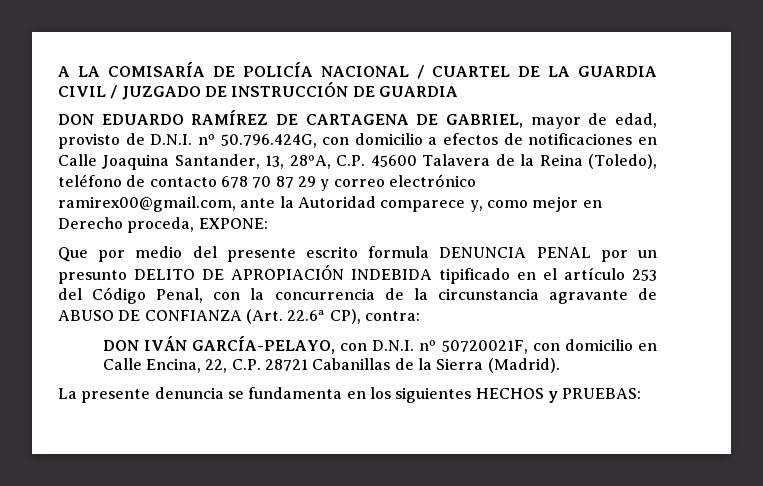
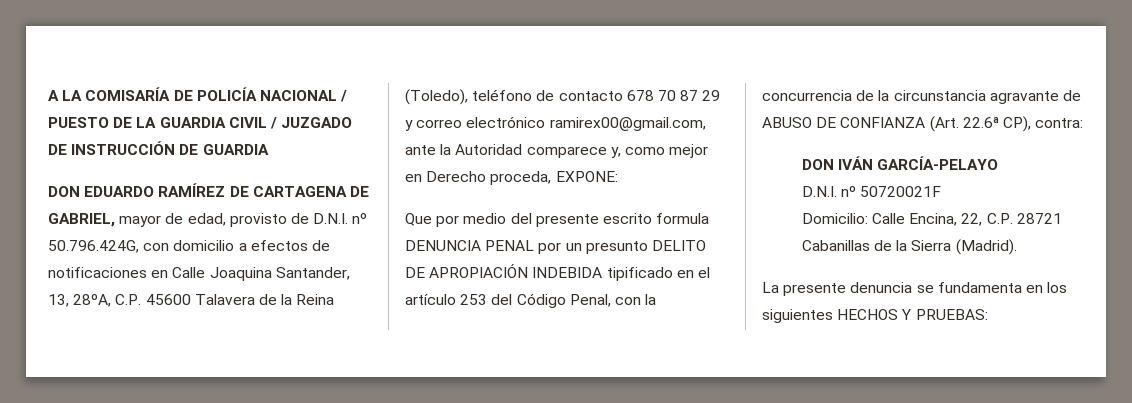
[432,66,510,77] CUARTEL -> [48,117,109,128] PUESTO
[192,336,658,354] GARCÍA-PELAYO, con D.N.I. nº 50720021F, con domicilio en -> [877,156,999,170] [801,186,942,197] [801,213,868,224] GARCÍA-PELAYO // D.N.I. nº 50720021F // Domicilio:
[547,391,558,403] y -> [901,309,912,320] Y

